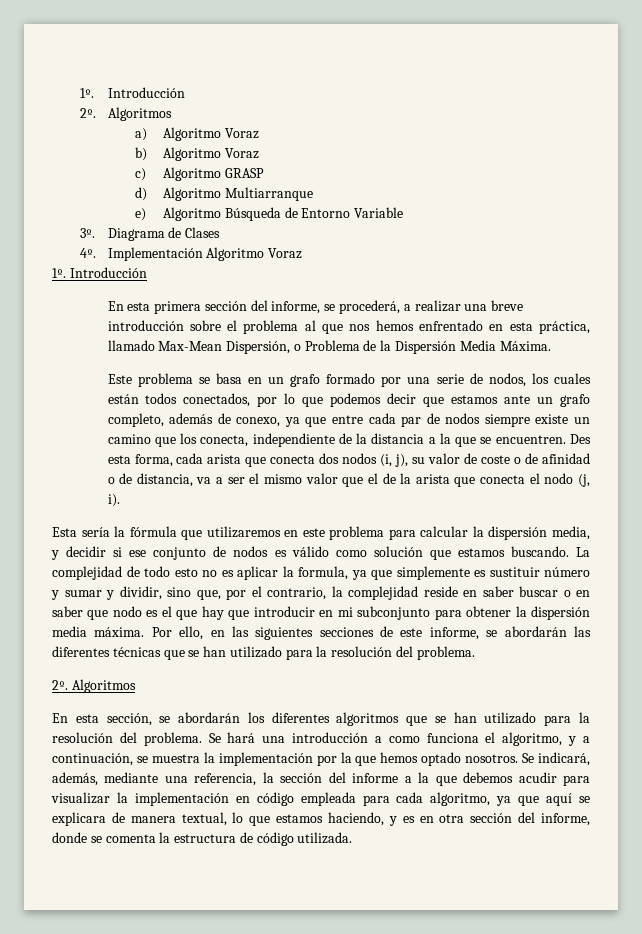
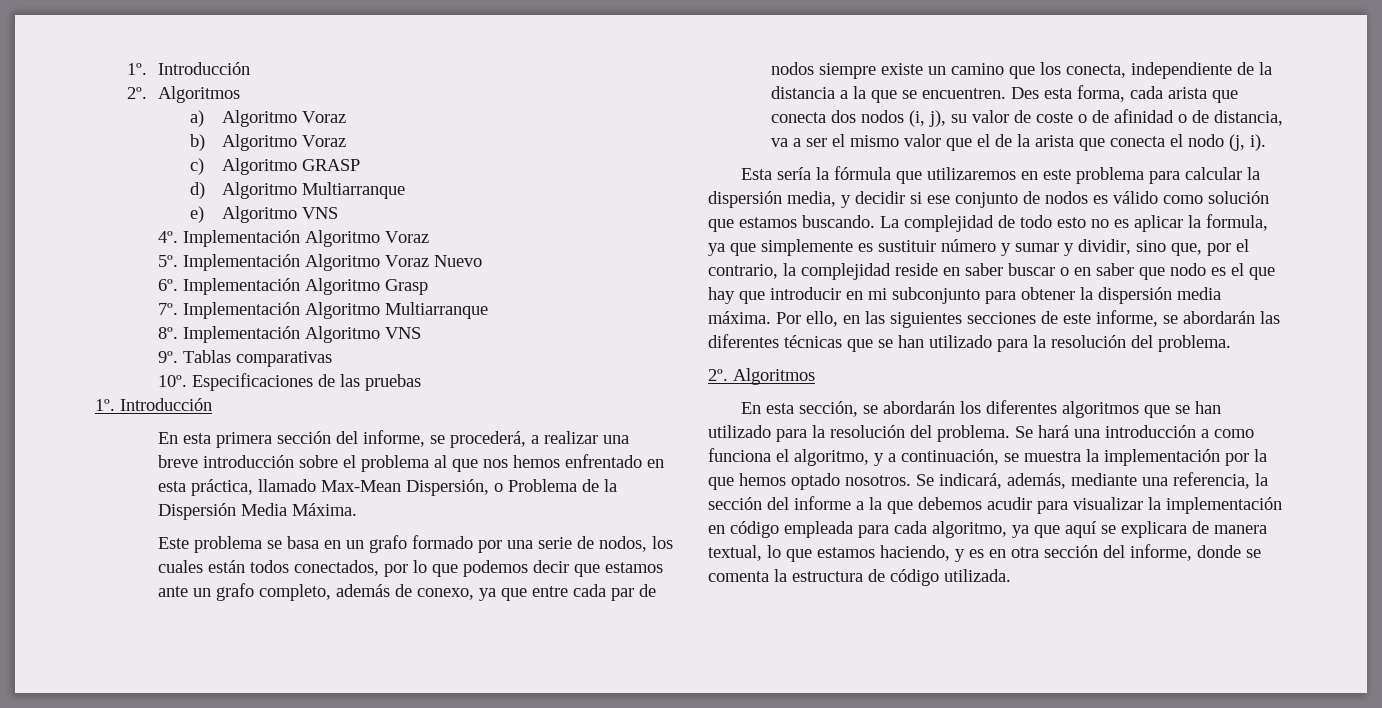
[224,207,404,221] [79,227,221,241] [79,247,303,261] Búsqueda de Entorno Variable // 3º. Diagrama de Clases // 4º. Implementación Algoritmo Voraz -> [301,207,338,219] [158,230,430,247] [158,254,483,271] [158,278,429,295] [158,302,489,319] [158,326,422,343] [158,350,333,367] [158,373,422,391] VNS // 4º. Implementación Algoritmo Voraz // 5º. Implementación Algoritmo Voraz Nuevo // 6º. Implementación Algoritmo Grasp // 7º. Implementación Algoritmo Multiarranque // 8º. Implementación Algoritmo VNS // 9º. Tablas comparativas // 10º. Especificaciones de las pruebas

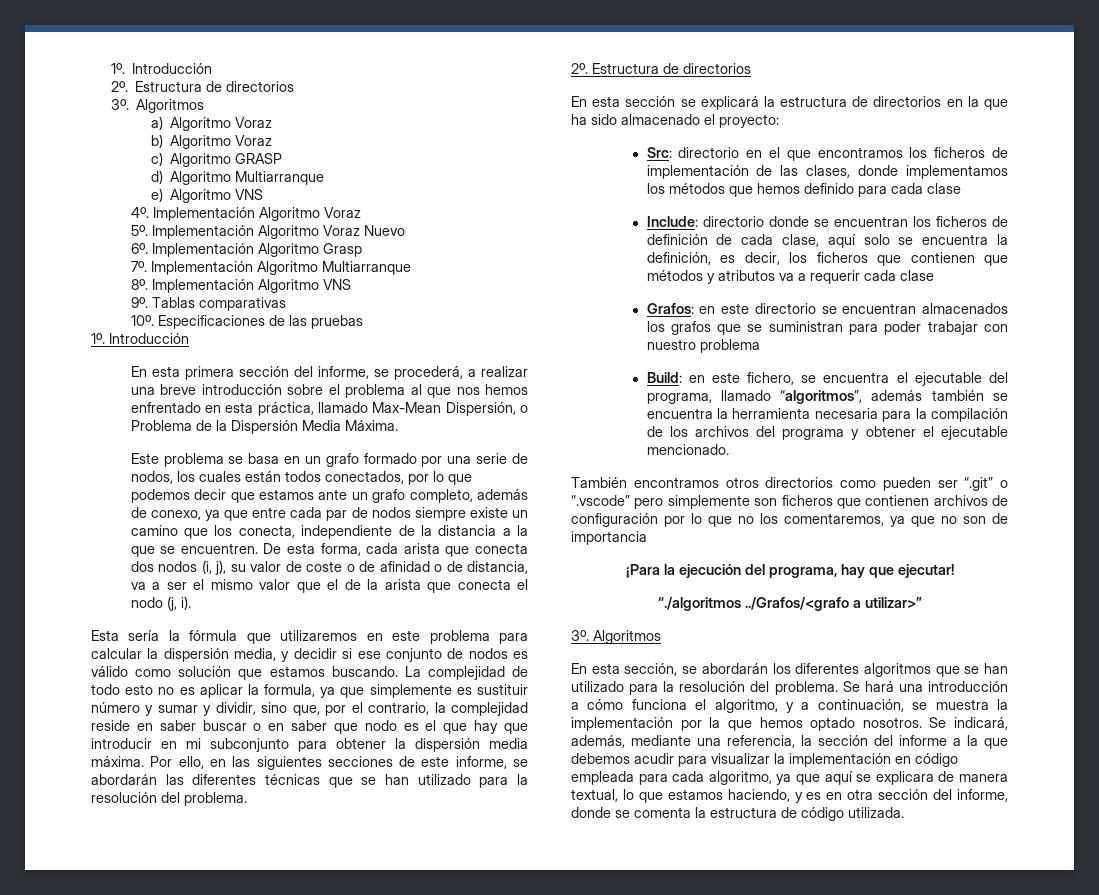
(147, 93) none -> [135,81,295,92] [110,99,129,110] Estructura de directorios // 3º.
[1011,87,1040,99] Des -> [263,543,282,554] De
(728, 375) none -> [592,63,751,74] [571,96,1008,110] [571,114,779,128] [646,147,1008,161] [646,165,1008,179] [646,183,961,197] [646,216,1008,227] [646,234,1008,248] [646,252,1008,266] [646,270,934,284] [646,303,1008,314] [646,321,1008,335] [646,339,760,353] [646,372,1008,386] [646,390,1008,404] [646,408,1008,422] [646,426,1008,440] [646,444,729,455] [571,477,1008,491] [571,495,1008,509] [571,513,1008,527] [571,531,647,545] [625,564,954,578] [657,597,922,611] [571,630,589,641] Estructura de directorios // En esta sección se explicará la estructura de directorios en la que ha sido almacenado el proyecto: // Src: directorio en el que encontramos los ficheros de implementación de las clases, donde implementamos los métodos que hemos definido para cada clase // Include: directorio donde se encuentran los ficheros de definición de cada clase, aquí solo se encuentra la definición, es decir, los ficheros que contienen que métodos y atributos va a requerir cada clase // Grafos: en este directorio se encuentran almacenados los grafos que se suministran para poder trabajar con nuestro problema // Build: en este fichero, se encuentra el ejecutable del programa, llamado “algoritmos”, además también se encuentra la herramienta necesaria para la compilación de los archivos del programa y obtener el ejecutable mencionado. // También encontramos otros directorios como pueden ser “.git” o “.vscode” pero simplemente son ficheros que contienen archivos de configuración por lo que no los comentaremos, ya que no son de importancia // ¡Para la ejecución del programa, hay que ejecutar! // “./algoritmos ../Grafos/<grafo a utilizar>” // 3º.
[1214,429,1254,438] como -> [587,699,624,710] cómo

